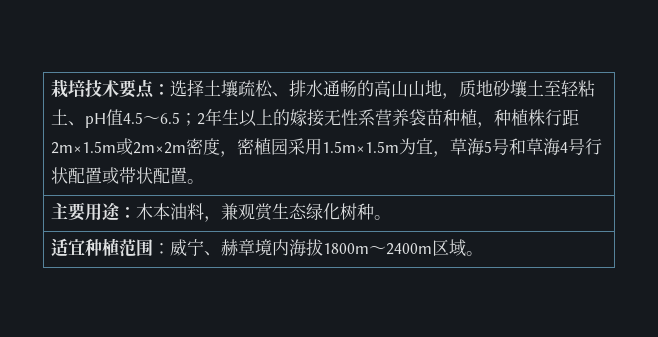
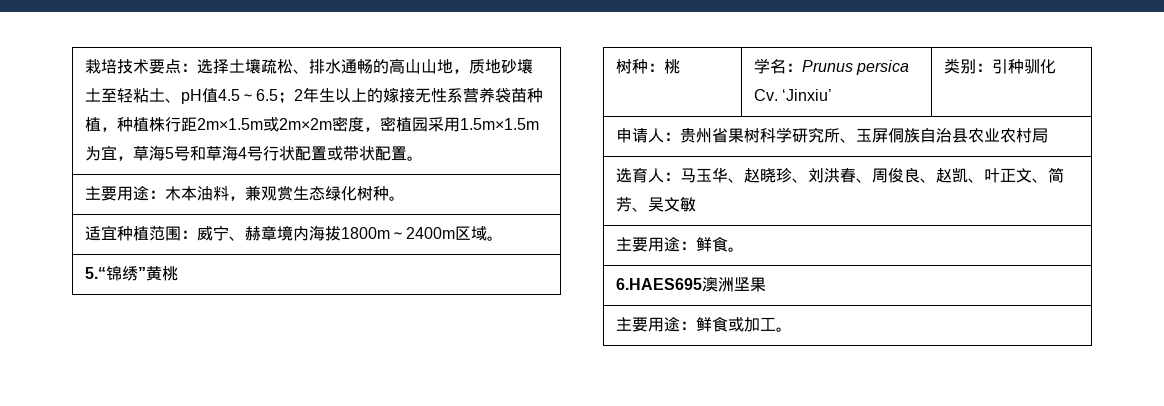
(484, 253) none -> [84,266,178,281] [615,59,680,74] [753,58,909,75] [753,89,832,101] [943,58,1056,74] [615,127,1048,143] [615,167,1064,183] [615,197,696,212] [615,236,744,252] [615,276,766,292] [615,316,792,332] // 5.“锦绣”黄桃 // 树种：桃 | 学名：Prunus persica Cv. ‘Jinxiu’ | 类别：引种驯化 // 申请人：贵州省果树科学研究所、玉屏侗族自治县农业农村局 // 选育人：马玉华、赵晓珍、刘洪春、周俊良、赵凯、叶正文、简芳、吴文敏 // 主要用途：鲜食。 // 6.HAES695澳洲坚果 // 主要用途：鲜食或加工。

